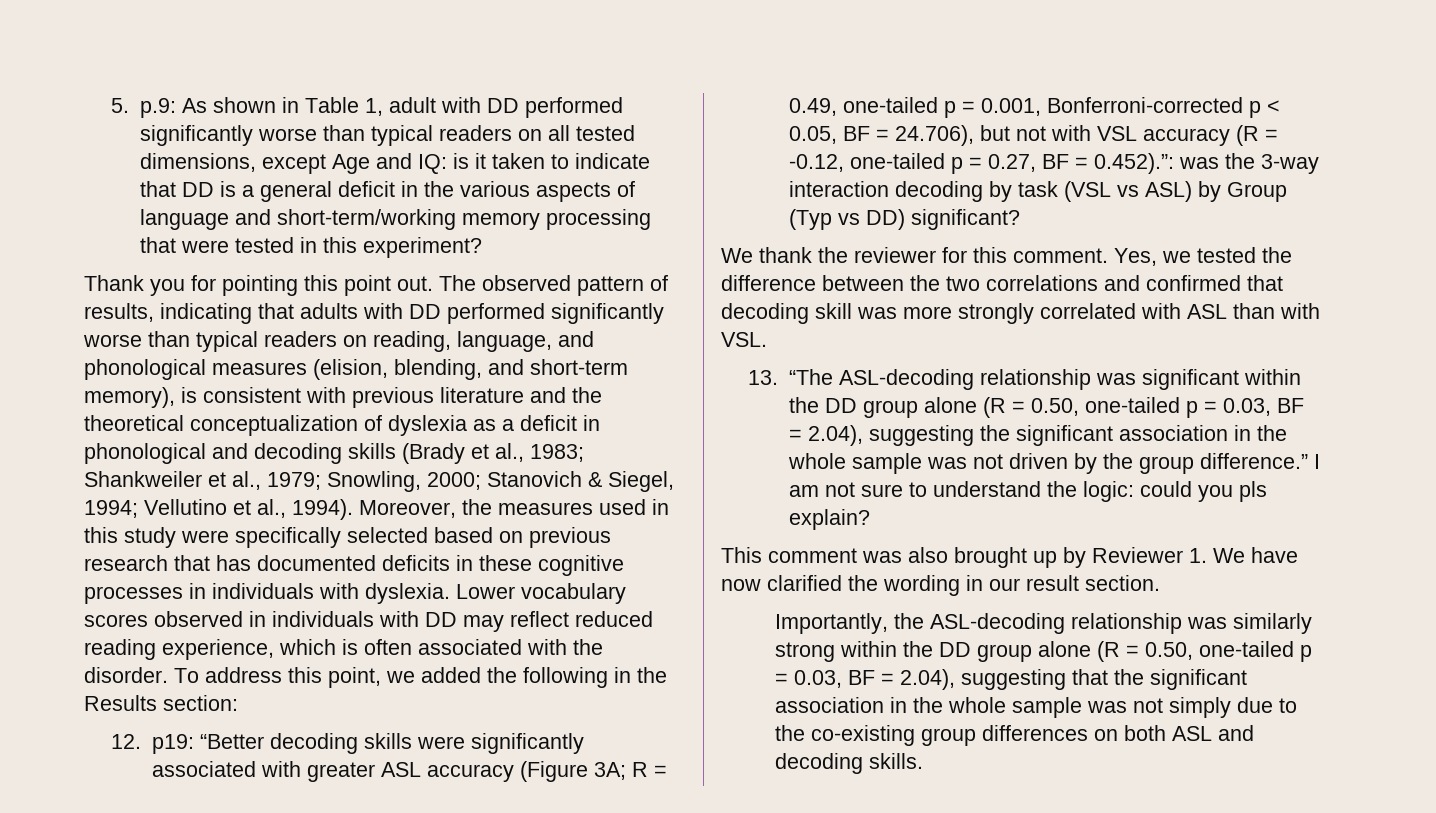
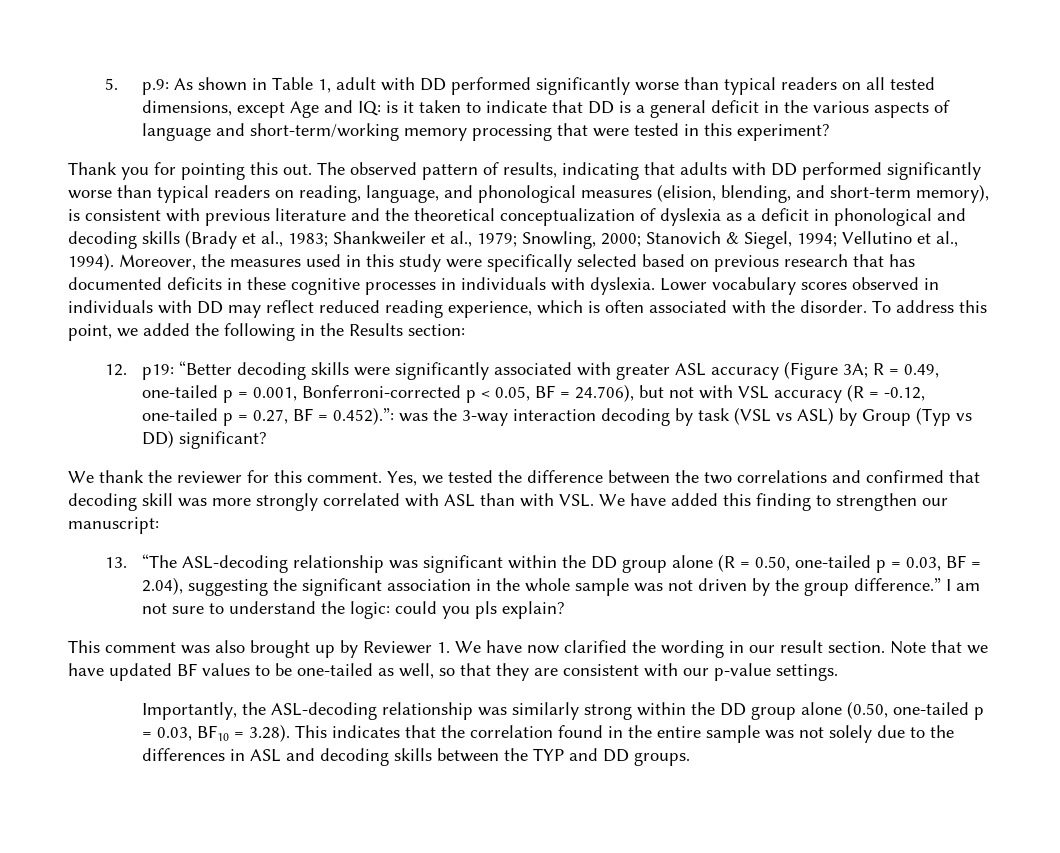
[344,275,391,296] point -> (278, 168) none
(767, 339) none -> [599,493,948,511] [68,517,159,534] We have added this finding to strengthen our manuscript:
(1160, 583) none -> [890,640,988,654] [68,663,838,681] Note that we have updated BF values to be one-tailed as well, so that they are consistent with our p-value settings.
[1097,641,1313,662] [775,669,1248,690] [775,697,1232,718] (R = 0.50, one-tailed p = 0.03, BF = 2.04), suggesting that the significant association in the whole sample was not simply -> [846,701,984,720] [141,724,872,743] (0.50, one-tailed p = 0.03, BF10 = 3.28). This indicates that the correlation found in the entire sample was not solely
[811,725,1255,746] [775,753,924,774] co-existing group differences on both ASL and decoding skills. -> [141,748,690,766] differences in ASL and decoding skills between the TYP and DD groups.

